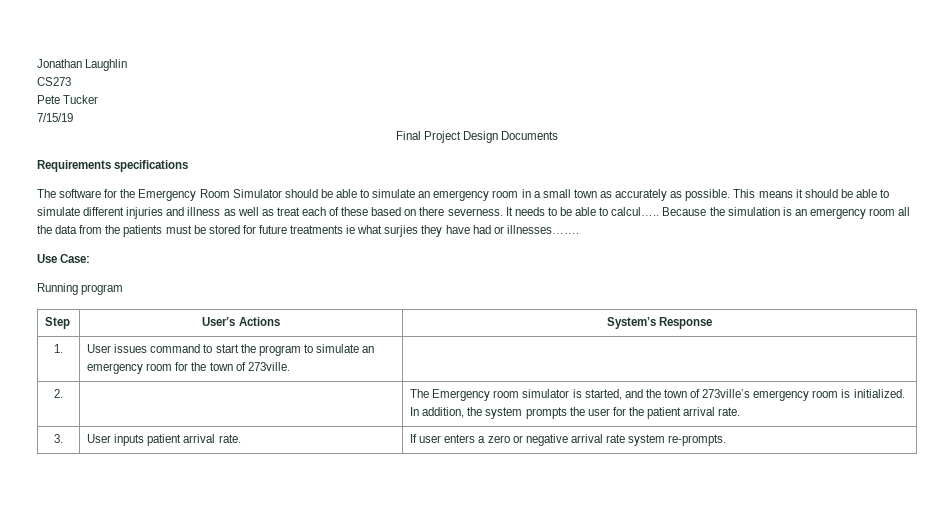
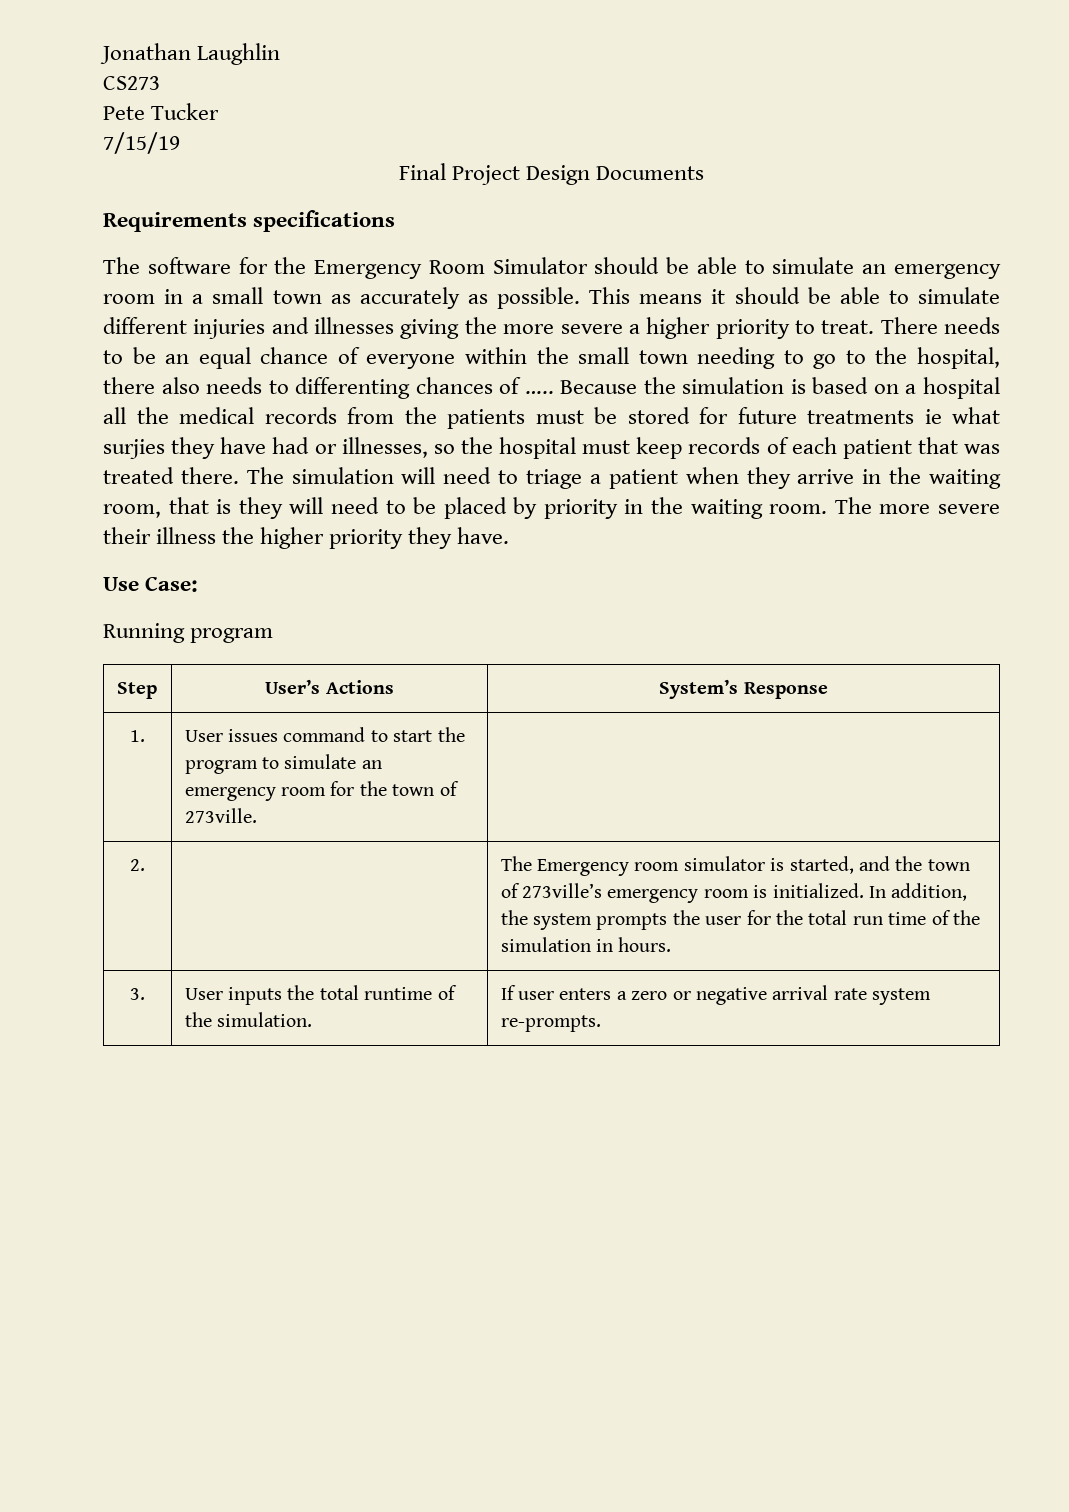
[187,207,911,219] [37,225,78,234] illness as well as treat each of these based on there severness. It needs to be able to calcul….. Because the simulation is an emergency room all the data -> [314,317,1001,339] [103,347,1000,369] [103,377,1000,399] [103,407,337,424] illnesses giving the more severe a higher priority to treat. There needs to be an equal chance of everyone within the small town needing to go to the hospital, there also needs to differenting chances of ….. Because the simulation is based on a hospital all the medical records
[506,225,579,234] illnesses……. -> [341,437,1000,459] [103,467,1002,489] [103,497,1001,519] [103,527,510,549] illnesses, so the hospital must keep records of each patient that was treated there. The simulation will need to triage a patient when they arrive in the waiting room, that is they will need to be placed by priority in the waiting room. The more severe their illness the higher priority they have.
[647,407,741,419] [54,434,63,443] [87,434,241,446] patient arrival rate. // 3. | User inputs patient arrival rate. -> [808,910,980,925] [500,937,672,952] [130,988,145,1000] [184,985,457,1005] [184,1012,312,1027] total run time of the simulation in hours. // 3. | User inputs the total runtime of the simulation.

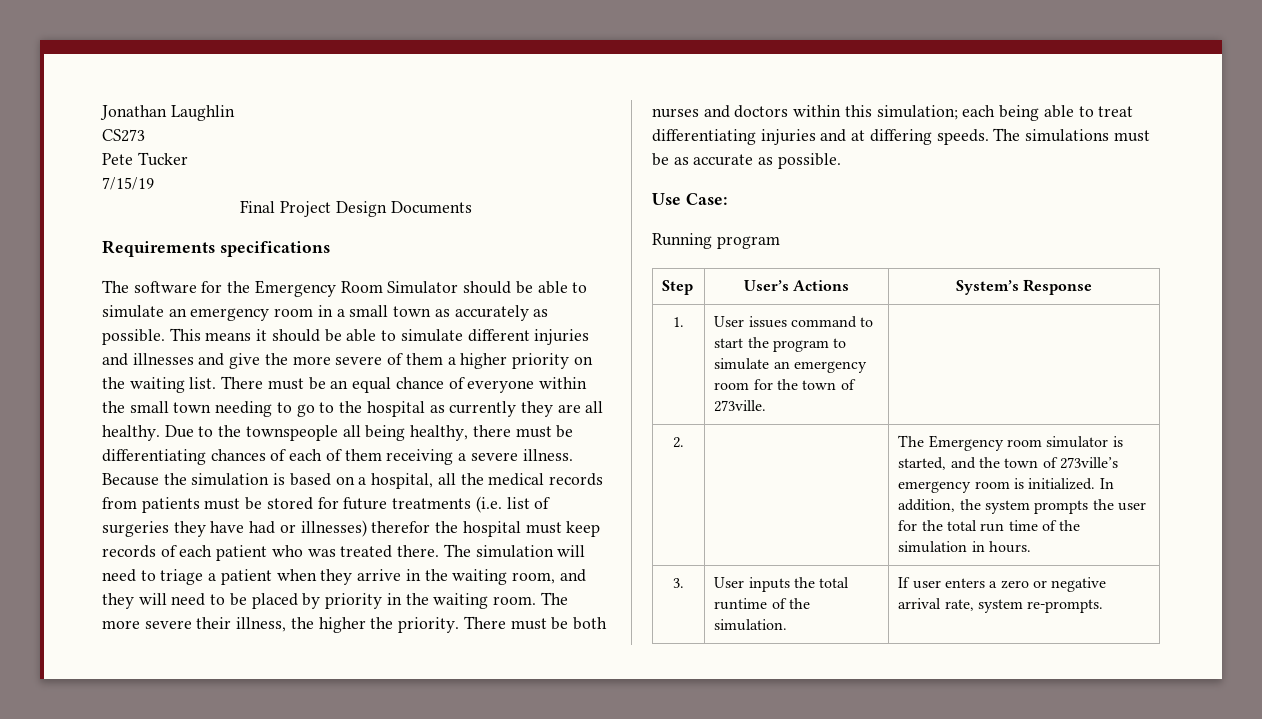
[400,319,460,339] giving -> [198,353,261,369] and give
(623, 329) none -> [387,353,443,365] of them
[794,317,1001,334] [103,350,123,364] to treat. There needs to -> [573,356,593,365] [102,376,304,393] on the waiting list. There must
[917,347,1000,369] [103,377,554,399] hospital, there also needs to differenting chances of ….. -> [366,401,604,417] [102,425,574,441] [102,449,573,465] hospital as currently they are all healthy. Due to the townspeople all being healthy, there must be differentiating chances of each of them receiving a severe illness.
[922,377,1000,399] hospital -> [371,473,434,489] hospital,
[404,407,437,424] the -> (137, 503) none
[924,407,1000,424] [103,439,165,459] ie what surjies -> [475,496,551,513] [102,521,169,537] (i.e. list of surgeries
[341,437,455,458] illnesses, so -> [300,520,431,537] illnesses) therefor
[917,437,958,454] that -> [271,545,303,557] who
[168,497,232,514] that is -> [559,569,586,582] and
[156,527,217,544] illness -> [236,617,287,632] illness,
[329,527,510,549] priority they have. -> [370,616,607,633] [652,105,1134,121] [652,128,1150,145] [652,153,841,169] the priority. There must be both nurses and doctors within this simulation; each being able to treat differentiating injuries and at differing speeds. The simulations must be as accurate as possible.
[833,988,867,1000] rate -> [944,599,974,611] rate,

